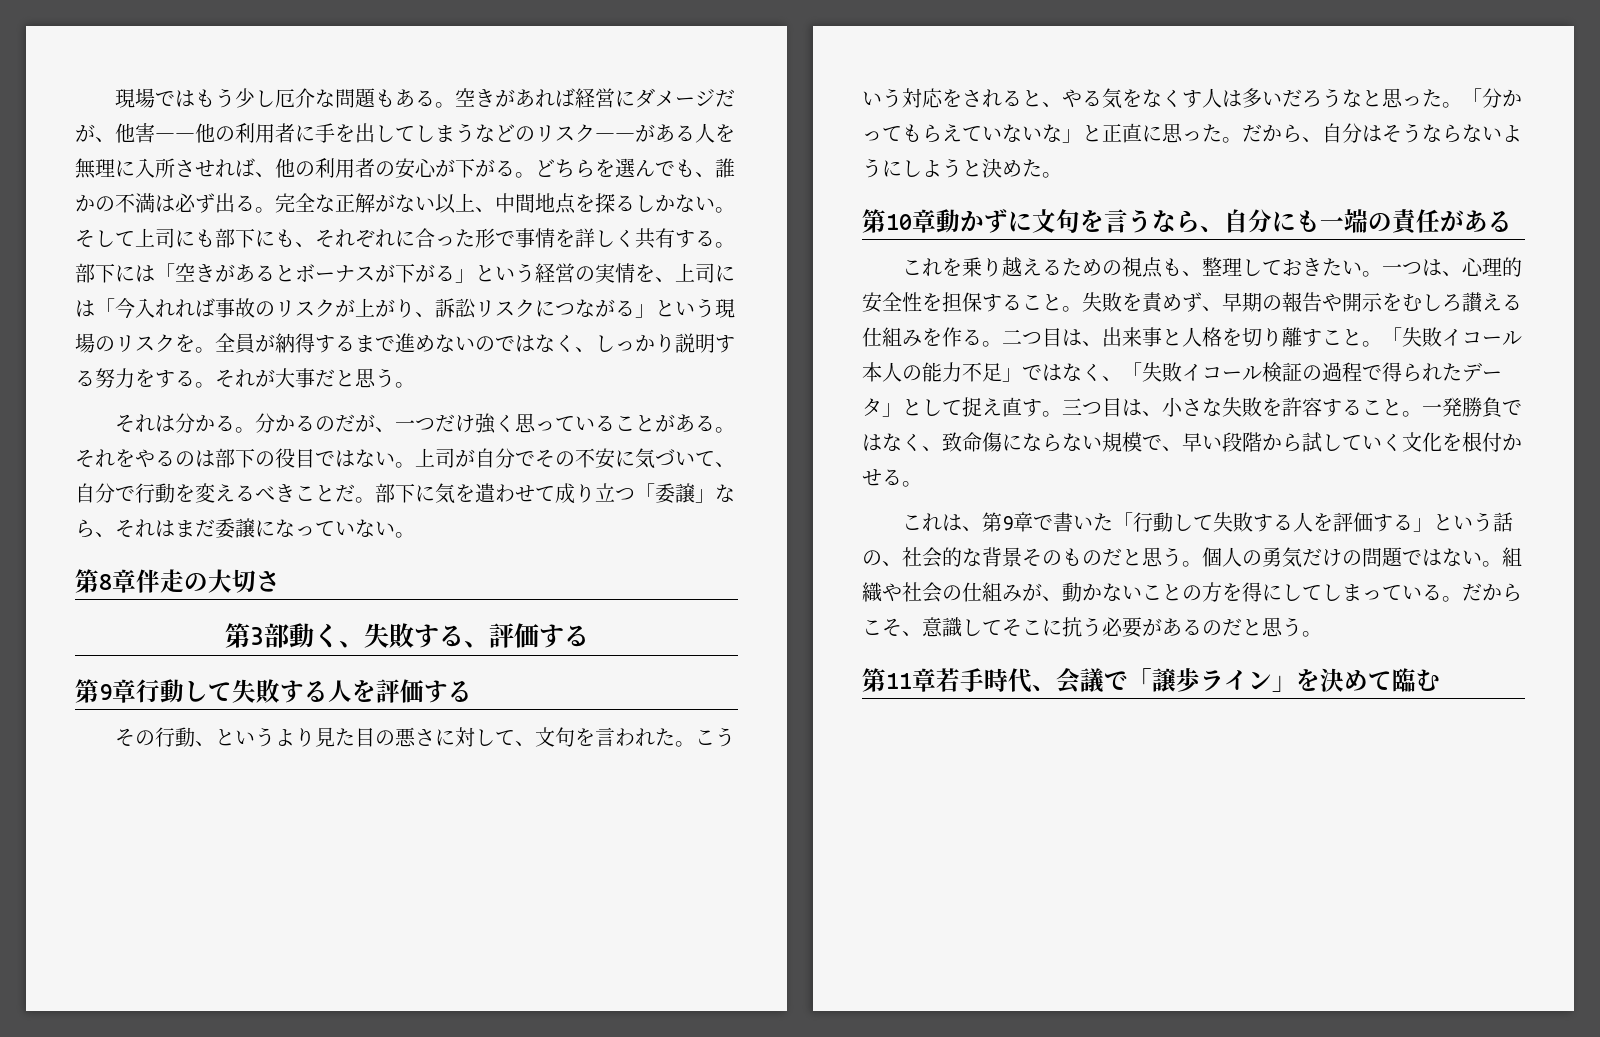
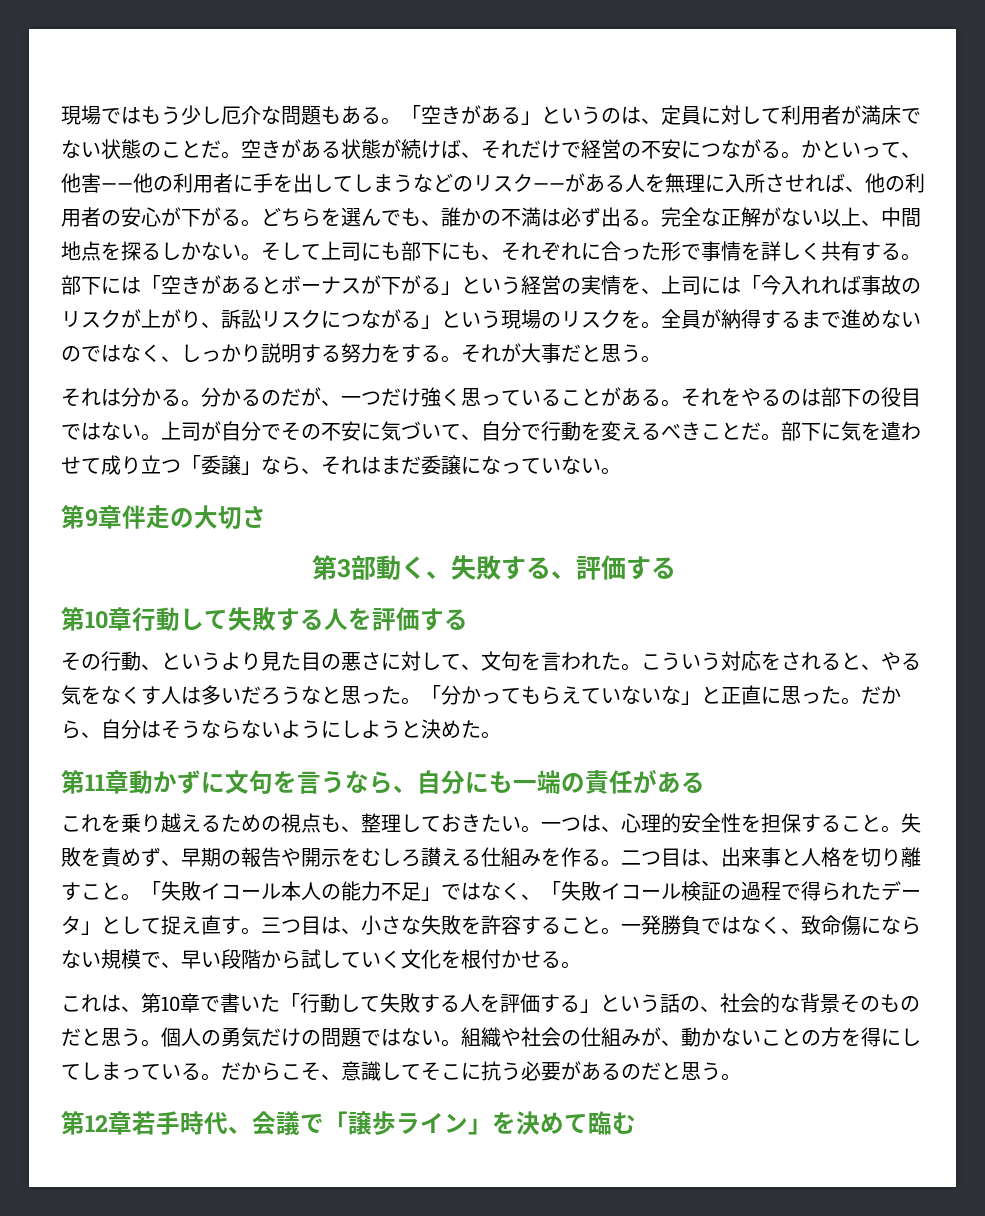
[454,88,735,108] [75,124,95,142] 空きがあれば経営にダメージだが -> [401,105,921,125] [61,139,901,159] 「空きがある」というのは、定員に対して利用者が満床でない状態のことだ。空きがある状態が続けば、それだけで経営の不安につながる。かといって
[99,574,112,590] 8 -> [85,509,98,527] 9
[99,684,112,700] 9 -> [85,611,108,629] 10
[886,214,912,230] 10 -> [85,774,105,791] 11
[1001,516,1013,530] 9 -> [161,996,180,1012] 10
[886,673,912,689] 11 -> [85,1115,108,1132] 12

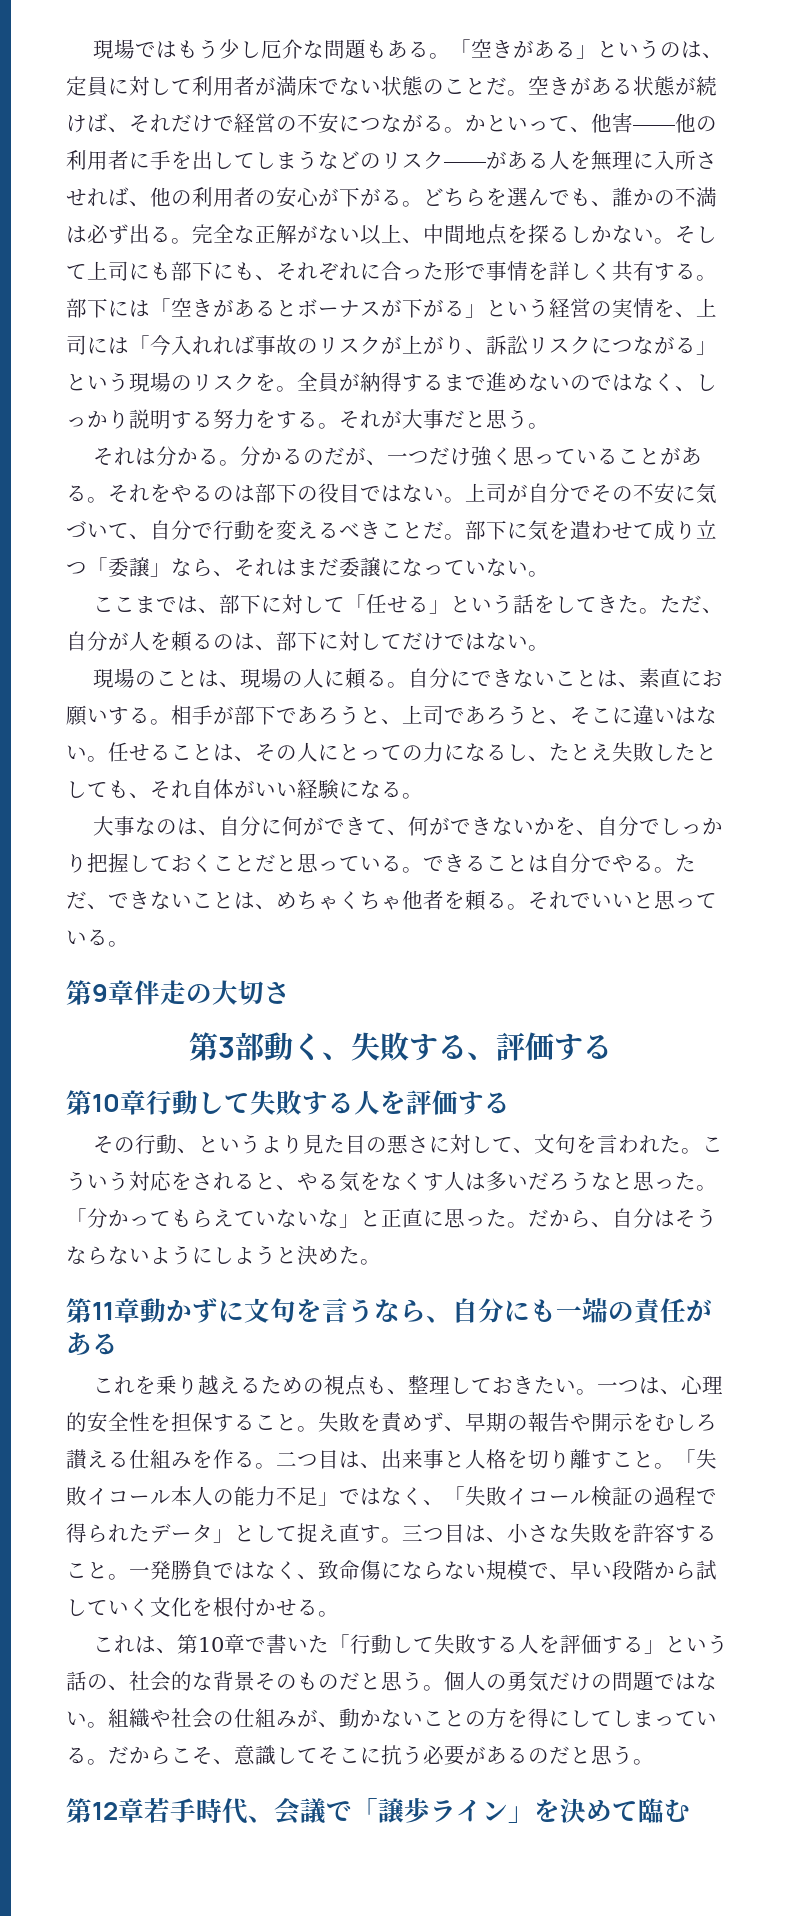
(621, 471) none -> [93,594,724,614] [66,631,549,652] [93,668,724,689] [66,705,717,726] [66,742,717,762] [66,779,423,799] [93,816,724,836] [66,853,696,873] [66,890,717,911] [66,929,129,947] // ここまでは、部下に対して「任せる」という話をしてきた。ただ、自分が人を頼るのは、部下に対してだけではない。 // 現場のことは、現場の人に頼る。自分にできないことは、素直にお願いする。相手が部下であろうと、上司であろうと、そこに違いはない。任せることは、その人にとっての力になるし、たとえ失敗したとしても、それ自体がいい経験になる。 // 大事なのは、自分に何ができて、何ができないかを、自分でしっかり把握しておくことだと思っている。できることは自分でやる。ただ、できないことは、めちゃくちゃ他者を頼る。それでいいと思っている。

